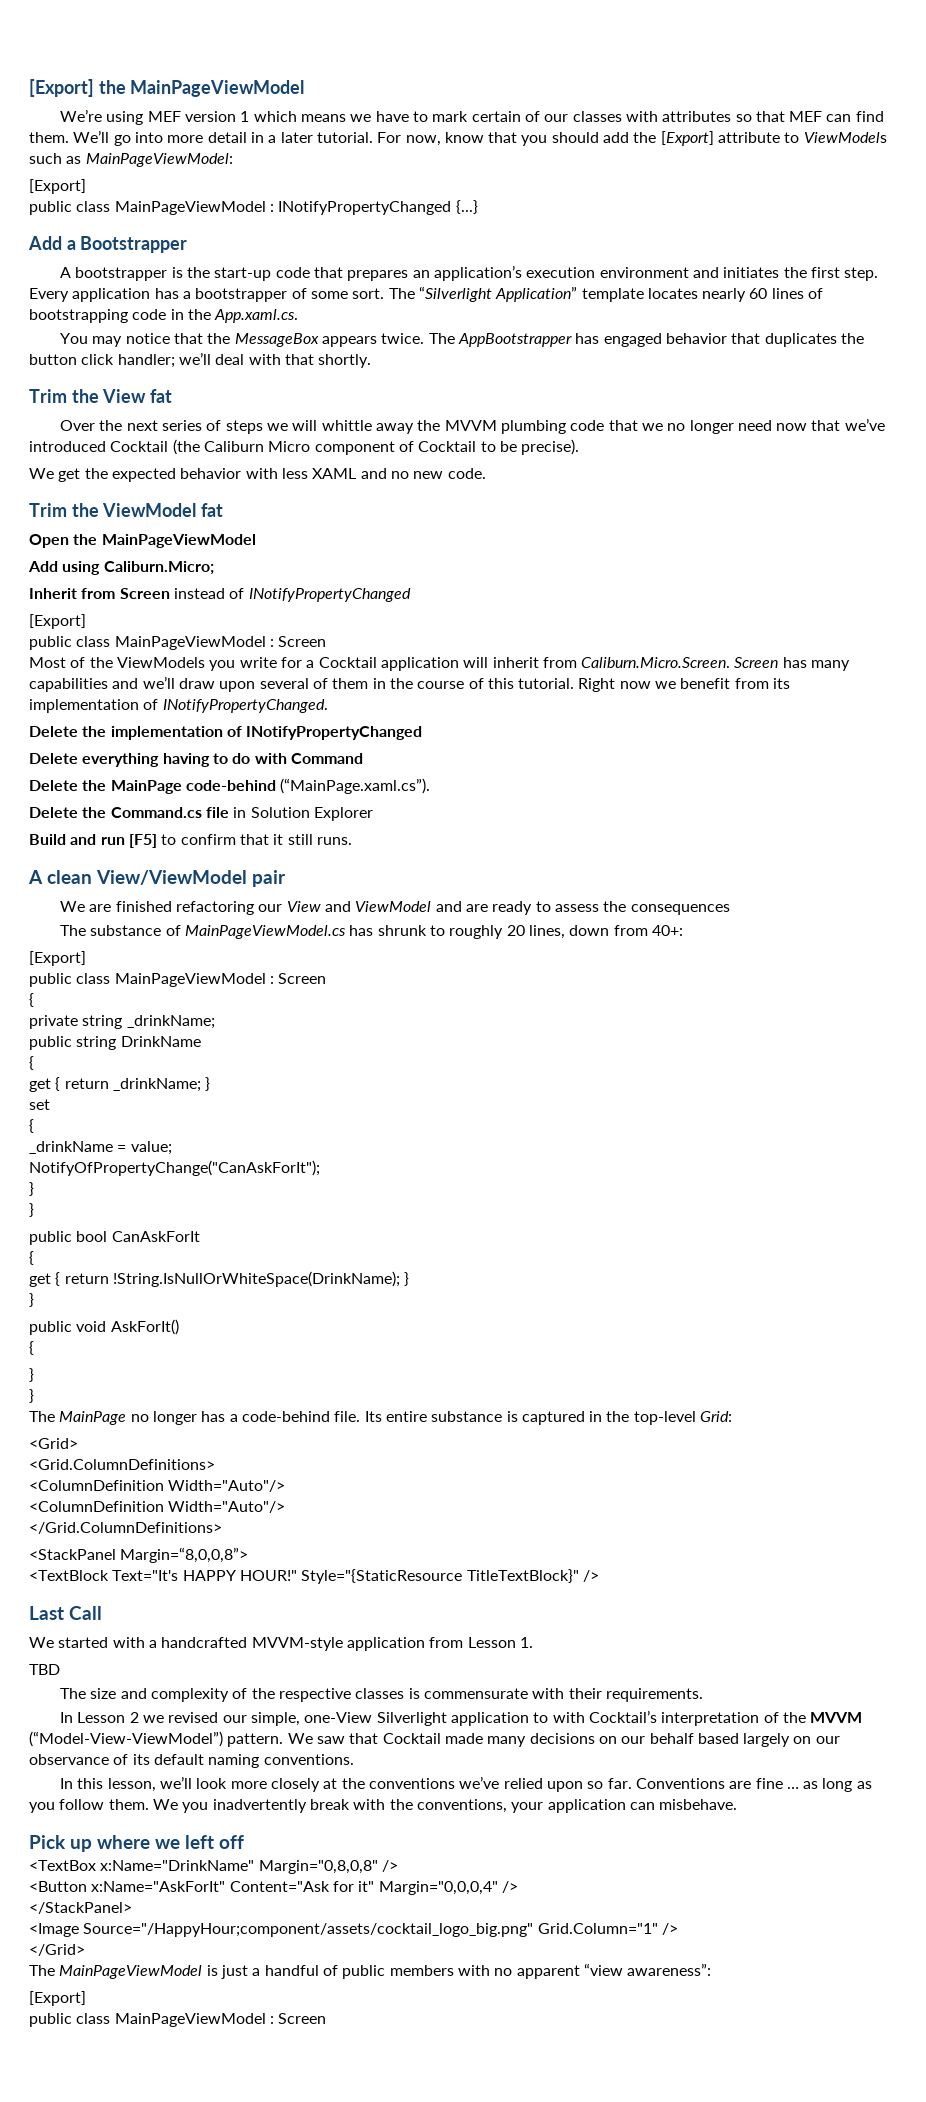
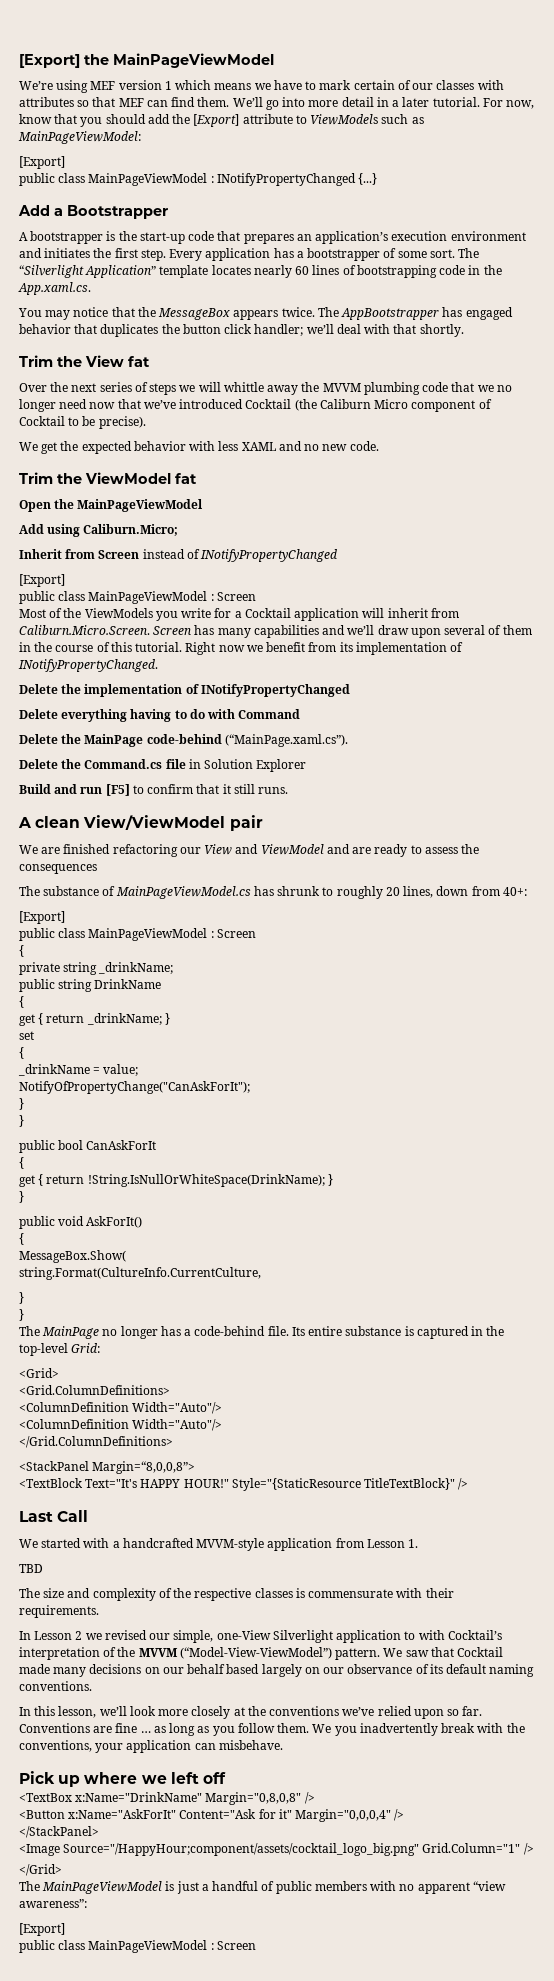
(34, 1348) none -> [19,1250,126,1263] [19,1267,261,1280] // MessageBox.Show( // string.Format(CultureInfo.CurrentCulture,

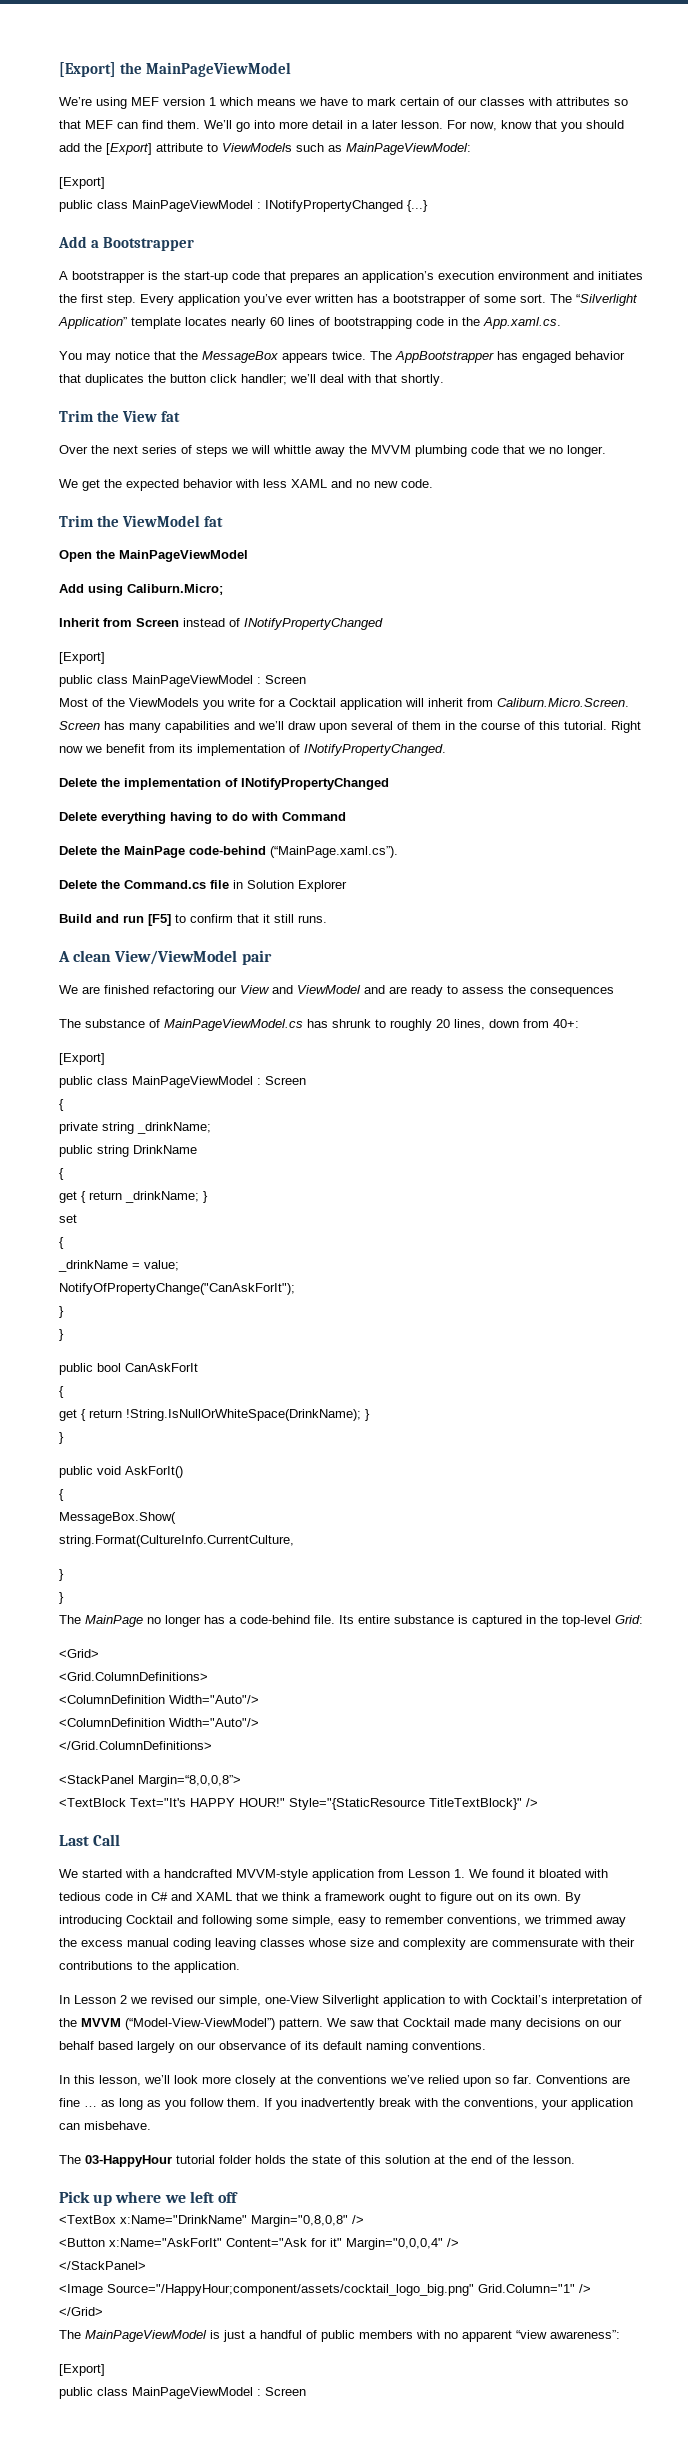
[432,97,480,107] tutorial. -> [401,120,443,129] lesson.
(271, 254) none -> [244,294,353,306] you’ve ever written
[19,399,492,412] [19,416,146,429] longer need now that we’ve introduced Cocktail (the Caliburn Micro component of Cocktail to be precise). -> [567,445,606,457] longer.
[19,1564,43,1573] [19,1588,454,1601] [19,1605,99,1618] // TBD // The size and complexity of the respective classes is commensurate with their requirements. -> [469,1869,608,1878] [59,1892,581,1904] [59,1915,626,1927] [59,1938,635,1950] [59,1961,240,1973] We found it bloated with tedious code in C# and XAML that we think a framework ought to figure out on its own. By introducing Cocktail and following some simple, easy to remember conventions, we trimmed away the excess manual coding leaving classes whose size and complexity are commensurate with their contributions to the application.
[312,1724,332,1733] We -> [264,2098,272,2107] If
(283, 1745) none -> [59,2155,575,2167] // The 03-HappyHour tutorial folder holds the state of this solution at the end of the lesson.

